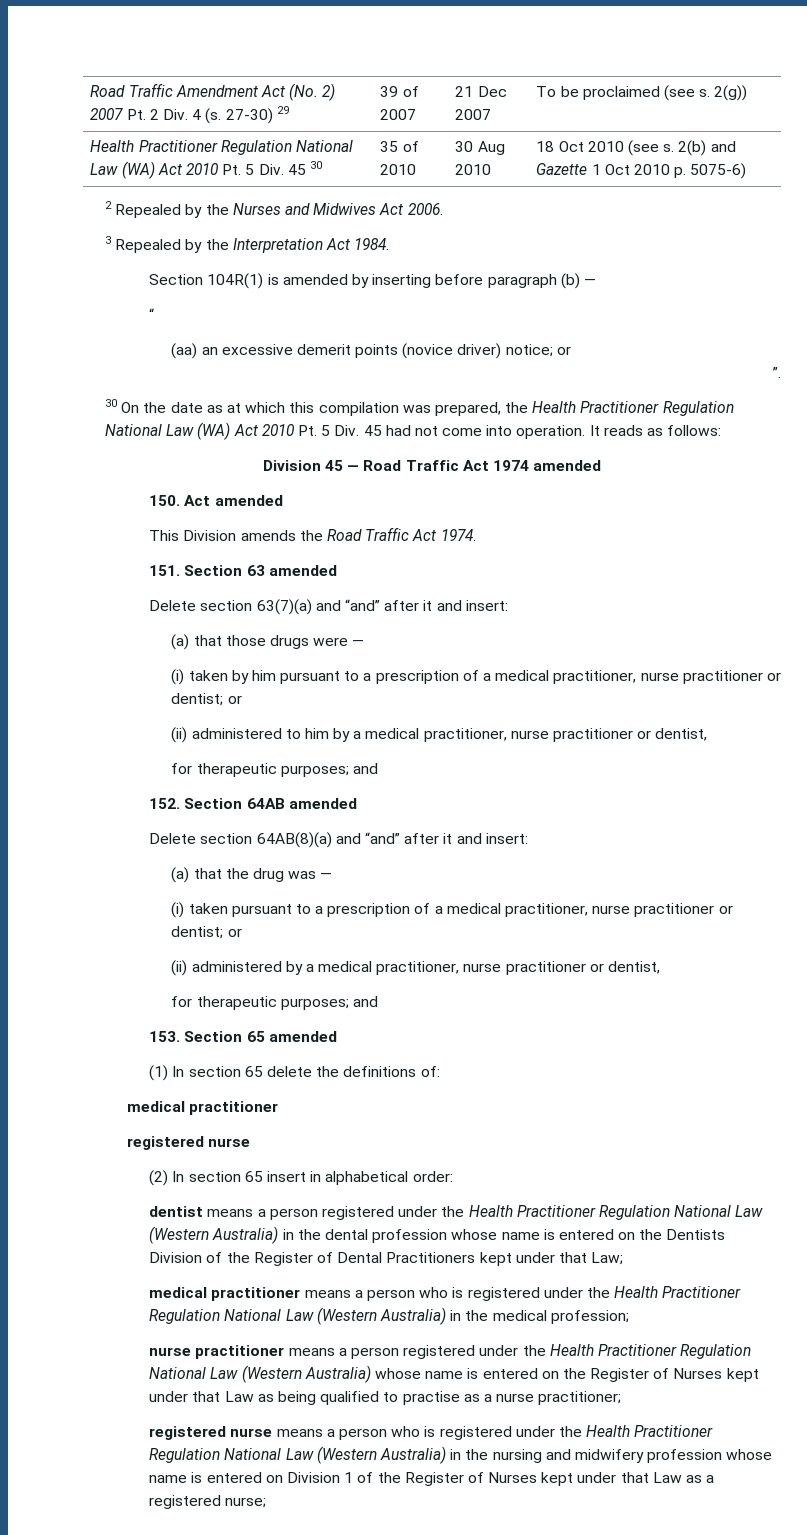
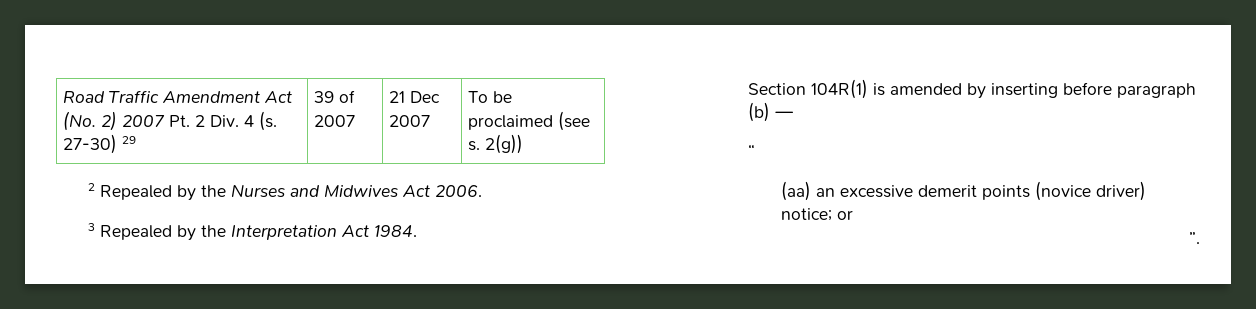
[90,140,354,155] [90,161,322,179] [380,141,419,152] [380,164,417,175] [455,141,505,155] [455,164,492,175] [536,140,736,156] [536,163,747,179] // Health Practitioner Regulation National Law (WA) Act 2010 Pt. 5 Div. 45 30 | 35 of 2010 | 30 Aug 2010 | 18 Oct 2010 (see s. 2(b) and Gazette 1 Oct 2010 p. 5075-6) -> (524, 144) none
[105,399,734,416] [105,422,722,440] [262,460,602,471] [149,495,283,506] [149,527,476,541] [149,565,337,576] [149,599,508,615] [171,634,365,650] [171,669,781,685] [171,693,242,706] [171,727,708,743] [171,763,378,777] [149,798,357,809] [149,832,528,848] [171,867,333,883] [171,902,733,918] [171,926,242,939] [171,960,661,976] [171,996,378,1010] [149,1031,337,1042] [149,1065,440,1081] [127,1101,279,1115] [127,1136,251,1150] [149,1170,453,1186] [149,1205,764,1220] [149,1226,726,1244] [149,1252,624,1266] [149,1286,742,1301] [149,1307,629,1325] [149,1344,752,1359] [149,1365,759,1383] [149,1391,622,1405] [149,1425,714,1440] [149,1446,773,1464] [149,1472,715,1486] [149,1495,267,1509] // 30 On the date as at which this compilation was prepared, the Health Practitioner Regulation National Law (WA) Act 2010 Pt. 5 Div. 45 had not come into operation. It reads as follows: // Division 45 — Road Traffic Act 1974 amended // 150. Act amended // This Division amends the Road Traffic Act 1974. // 151. Section 63 amended // Delete section 63(7)(a) and “and” after it and insert: // (a) that those drugs were — // (i) taken by him pursuant to a prescription of a medical practitioner, nurse practitioner or dentist; or // (ii) administered to him by a medical practitioner, nurse practitioner or dentist, // for therapeutic purposes; and // 152. Section 64AB amended // Delete section 64AB(8)(a) and “and” after it and insert: // (a) that the drug was — // (i) taken pursuant to a prescription of a medical practitioner, nurse practitioner or dentist; or // (ii) administered by a medical practitioner, nurse practitioner or dentist, // for therapeutic purposes; and // 153. Section 65 amended // (1) In section 65 delete the definitions of: // medical practitioner // registered nurse // (2) In section 65 insert in alphabetical order: // dentist means a person registered under the Health Practitioner Regulation National Law (Western Australia) in the dental profession whose name is entered on the Dentists Division of the Register of Dental Practitioners kept under that Law; // medical practitioner means a person who is registered under the Health Practitioner Regulation National Law (Western Australia) in the medical profession; // nurse practitioner means a person registered under the Health Practitioner Regulation National Law (Western Australia) whose name is entered on the Register of Nurses kept under that Law as being qualified to practise as a nurse practitioner; // registered nurse means a person who is registered under the Health Practitioner Regulation National Law (Western Australia) in the nursing and midwifery profession whose name is entered on Division 1 of the Register of Nurses kept under that Law as a registered nurse; -> (1200, 238) none

